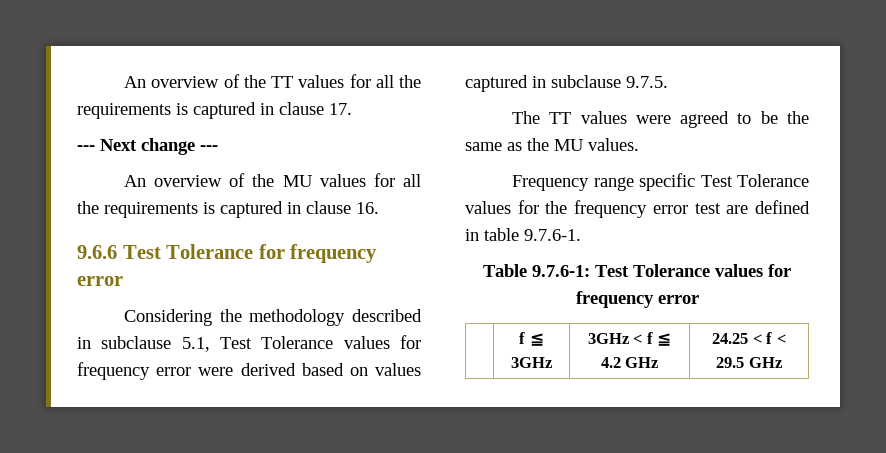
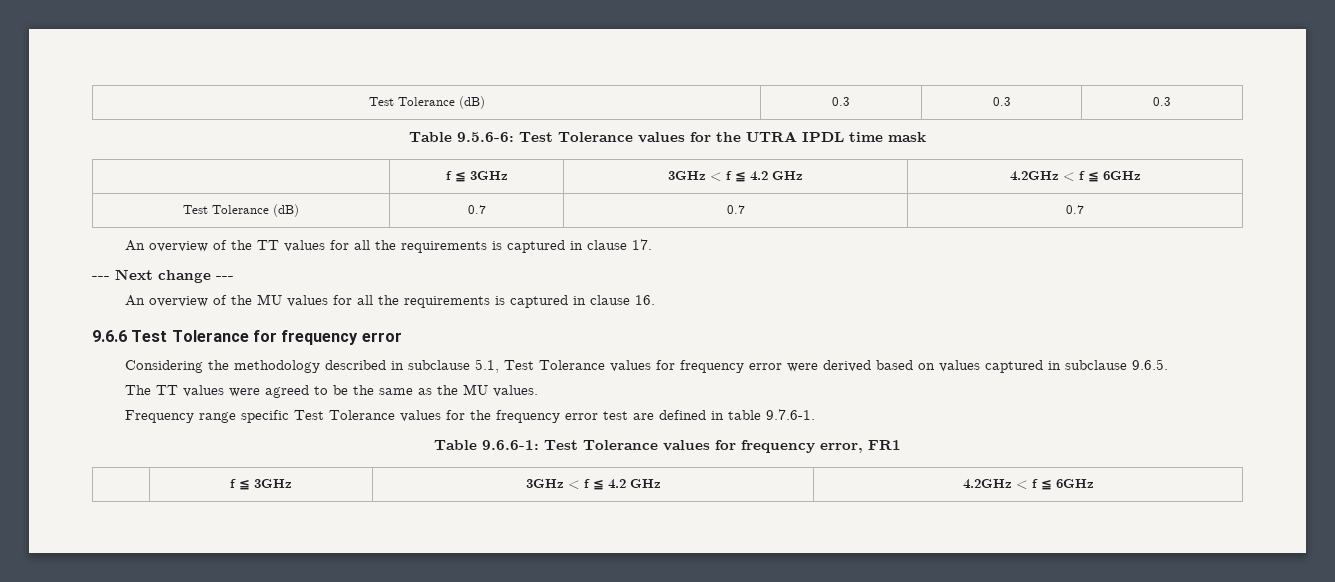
(124, 82) none -> [368,96,485,109] [832,97,850,106] [992,97,1011,106] [1153,97,1171,106] [409,131,926,143] [445,171,508,182] [668,171,803,182] [1009,171,1141,182] [183,204,299,217] [467,205,486,214] [726,205,745,214] [1066,205,1084,214] Test Tolerance (dB) | 0.3 | 0.3 | 0.3 // Table 9.5.6-6: Test Tolerance values for the UTRA IPDL time mask // | f ≦ 3GHz | 3GHz < f ≦ 4.2 GHz | 4.2GHz < f ≦ 6GHz // Test Tolerance (dB) | 0.7 | 0.7 | 0.7 //
[626,76,668,88] 9.7.5. -> [1131,359,1168,370] 9.6.5.
[532,264,791,277] [575,291,699,308] [519,332,544,346] [511,357,552,368] [587,332,672,346] [600,357,659,368] [712,332,786,344] [716,357,782,368] 9.7.6-1: Test Tolerance values for frequency error // | f ≦ 3GHz | 3GHz < f ≦ 4.2 GHz | 24.25 < f < 29.5 GHz -> [482,440,901,453] [230,479,292,490] [525,479,661,490] [962,479,1094,490] 9.6.6-1: Test Tolerance values for frequency error, FR1 // | f ≦ 3GHz | 3GHz < f ≦ 4.2 GHz | 4.2GHz < f ≦ 6GHz

